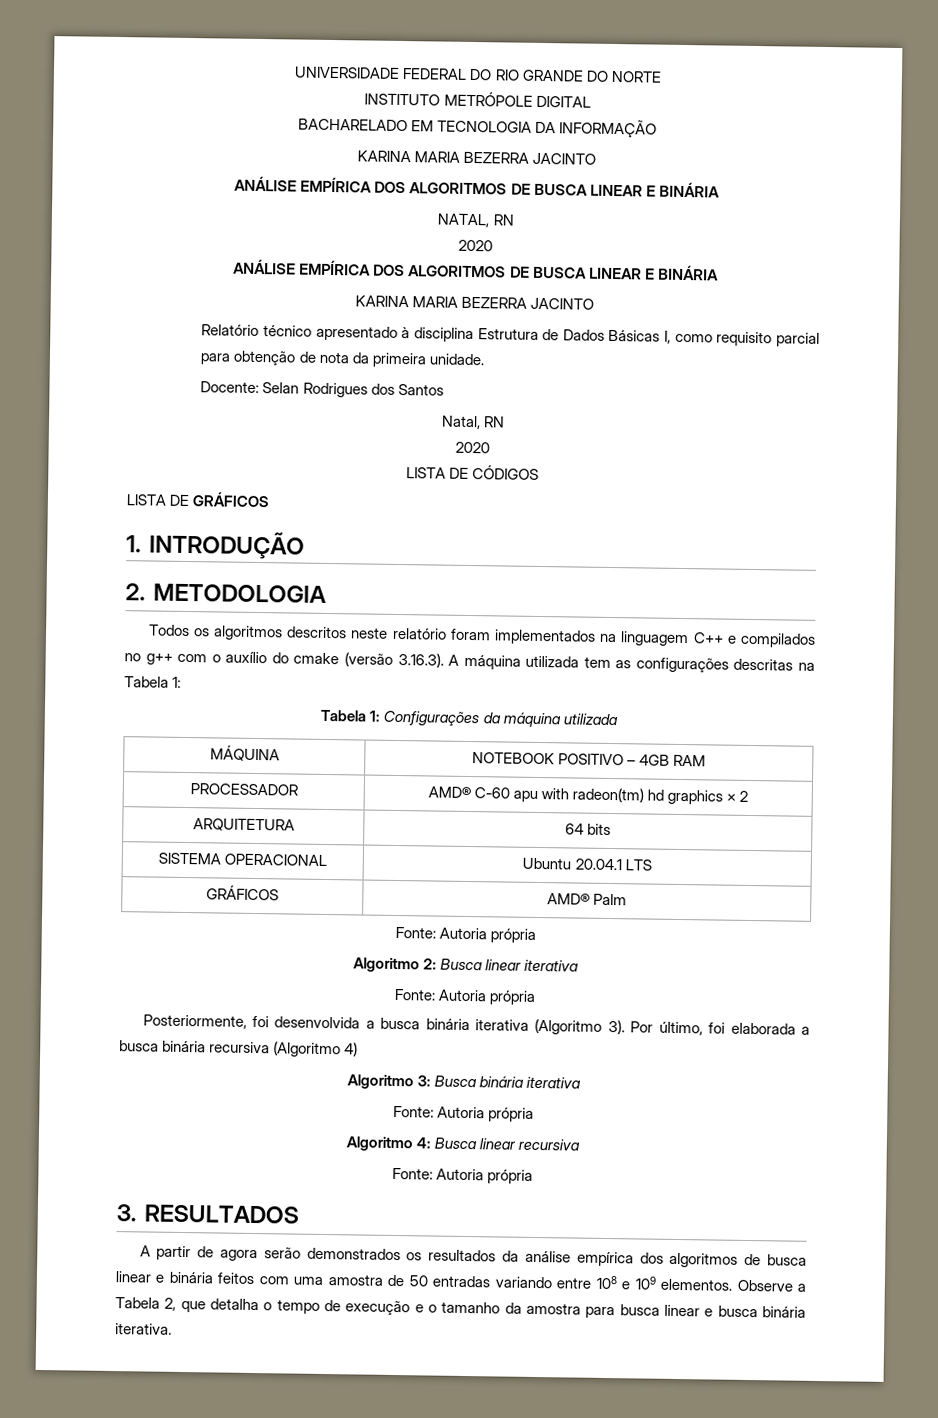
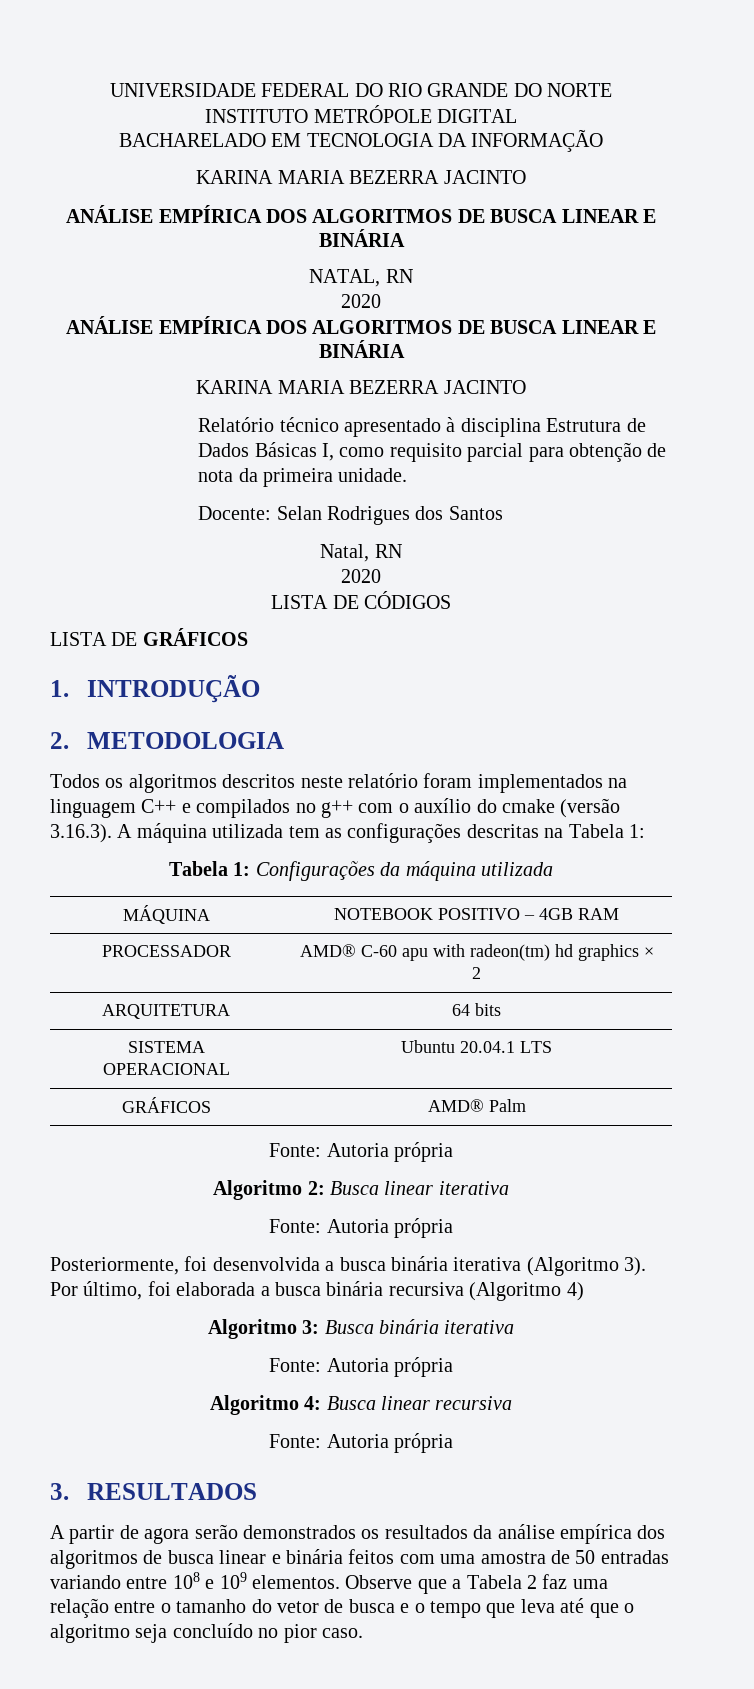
(793, 1285) none -> [417,1579,447,1594] que
[164,1297,806,1319] [115,1323,172,1335] 2, que detalha o tempo de execução e o tamanho da amostra para busca linear e busca binária iterativa. -> [526,1574,608,1589] [50,1598,634,1618] [50,1623,363,1643] 2 faz uma relação entre o tamanho do vetor de busca e o tempo que leva até que o algoritmo seja concluído no pior caso.

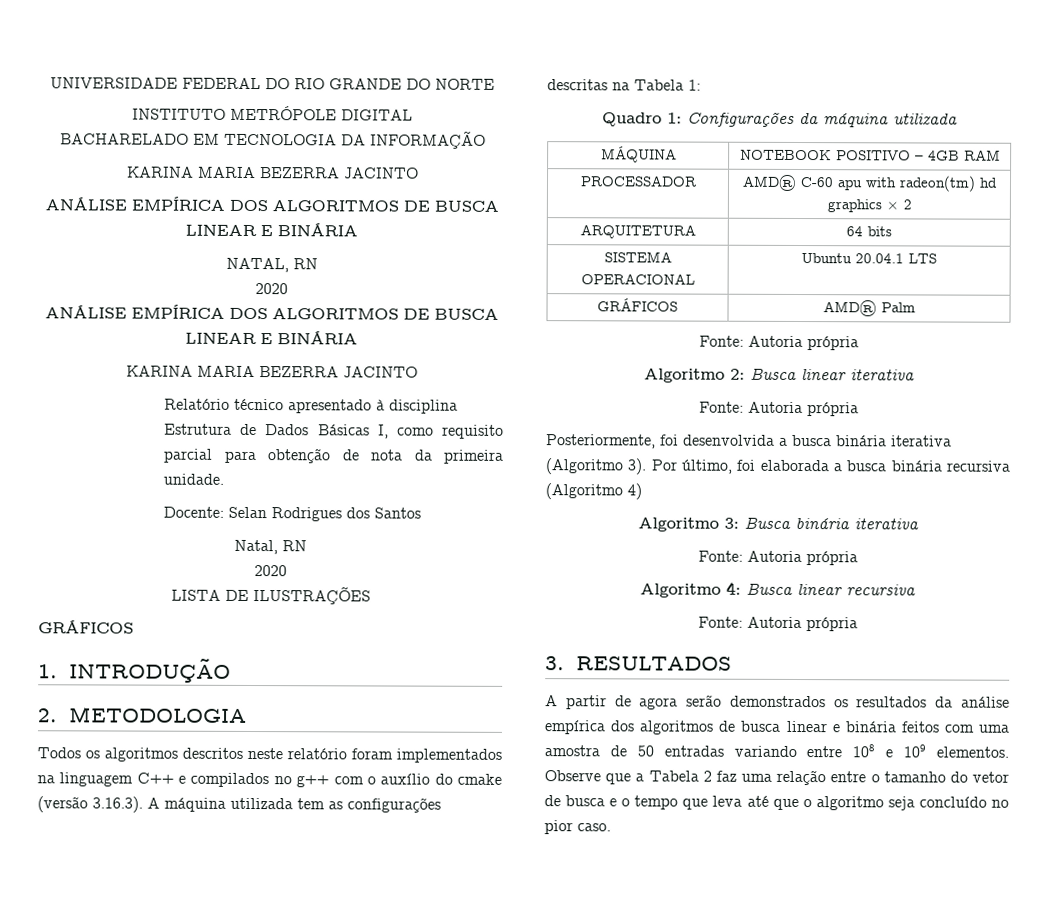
[363,591,451,609] [50,632,138,646] CÓDIGOS // LISTA DE -> [252,586,371,605] ILUSTRAÇÕES //
[169,861,228,876] Tabela -> [602,112,662,127] Quadro

